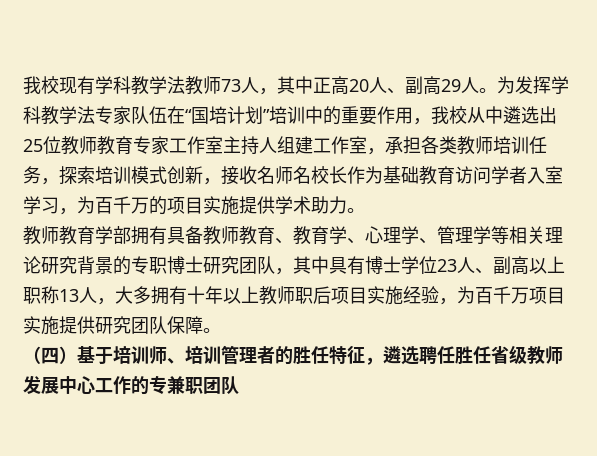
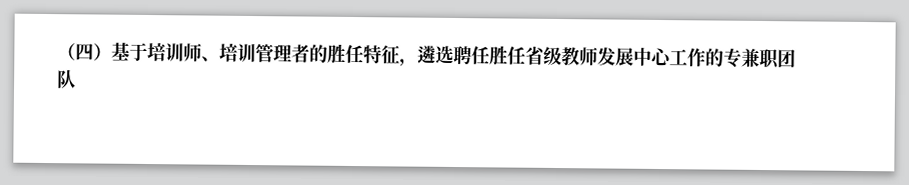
[23,76,569,95] [23,106,557,125] [23,136,547,155] [23,166,563,185] [23,196,365,215] [23,226,563,245] [23,256,565,275] [23,286,565,305] [23,316,221,335] 我校现有学科教学法教师73人，其中正高20人、副高29人。为发挥学科教学法专家队伍在“国培计划”培训中的重要作用，我校从中遴选出25位教师教育专家工作室主持人组建工作室，承担各类教师培训任务，探索培训模式创新，接收名师名校长作为基础教育访问学者入室学习，为百千万的项目实施提供学术助力。 // 教师教育学部拥有具备教师教育、教育学、心理学、管理学等相关理论研究背景的专职博士研究团队，其中具有博士学位23人、副高以上职称13人，大多拥有十年以上教师职后项目实施经验，为百千万项目实施提供研究团队保障。 // -> (57, 51) none

